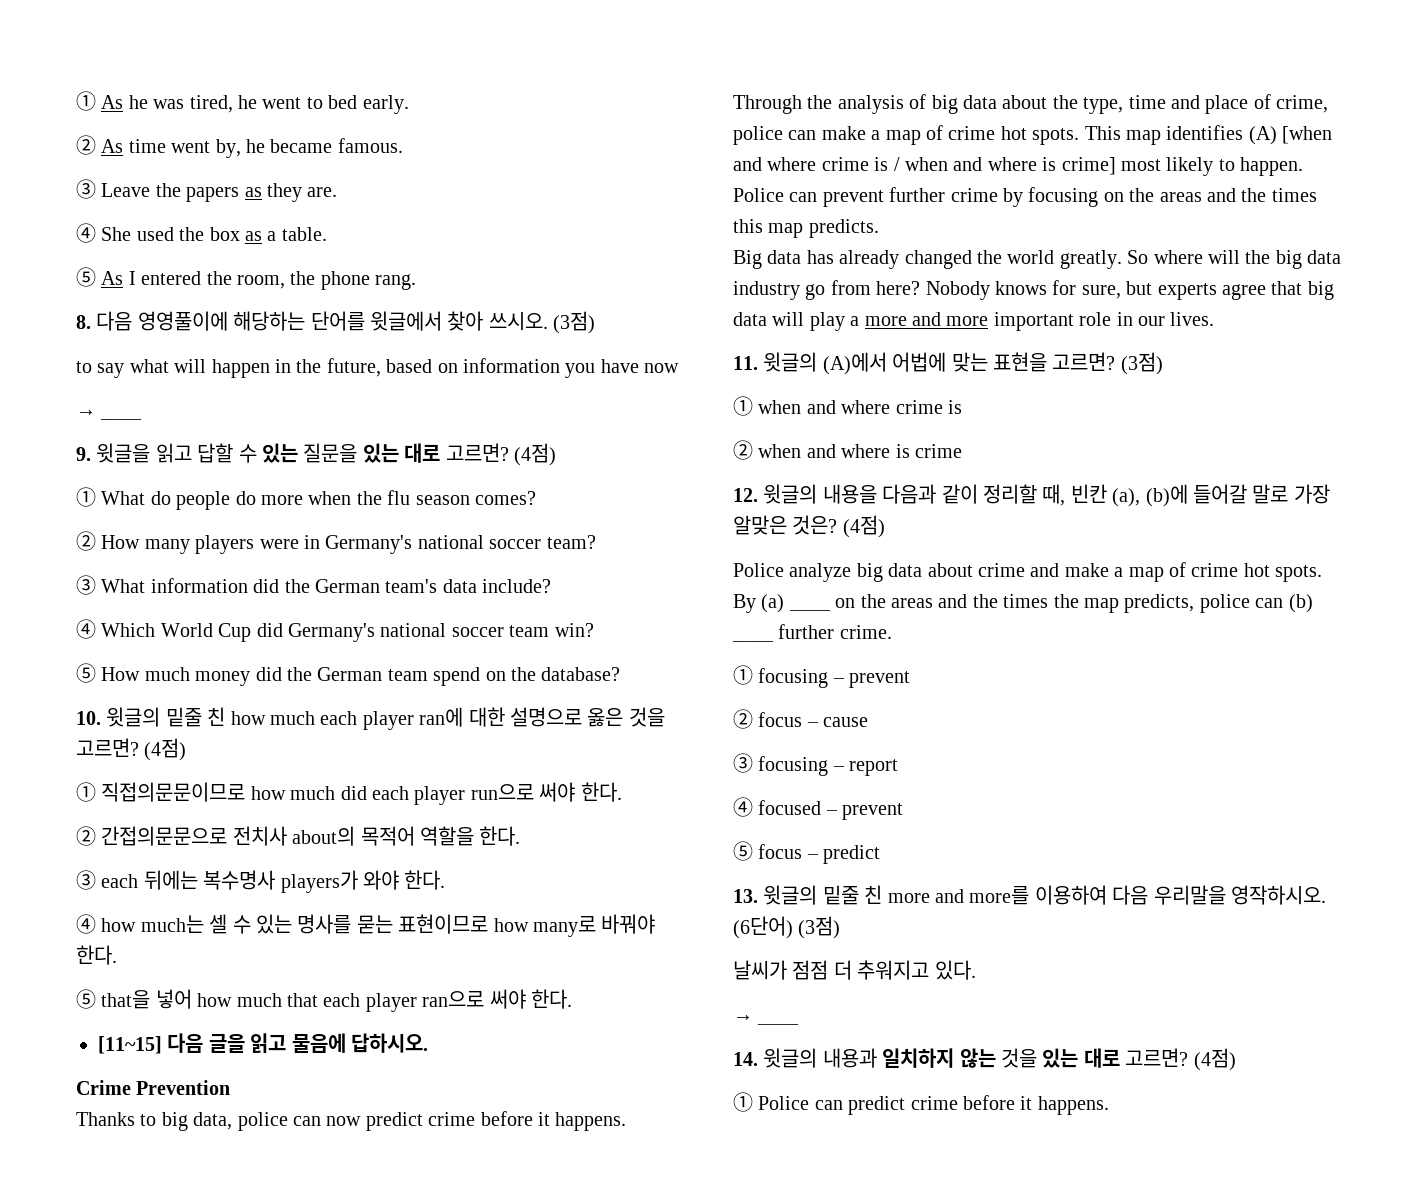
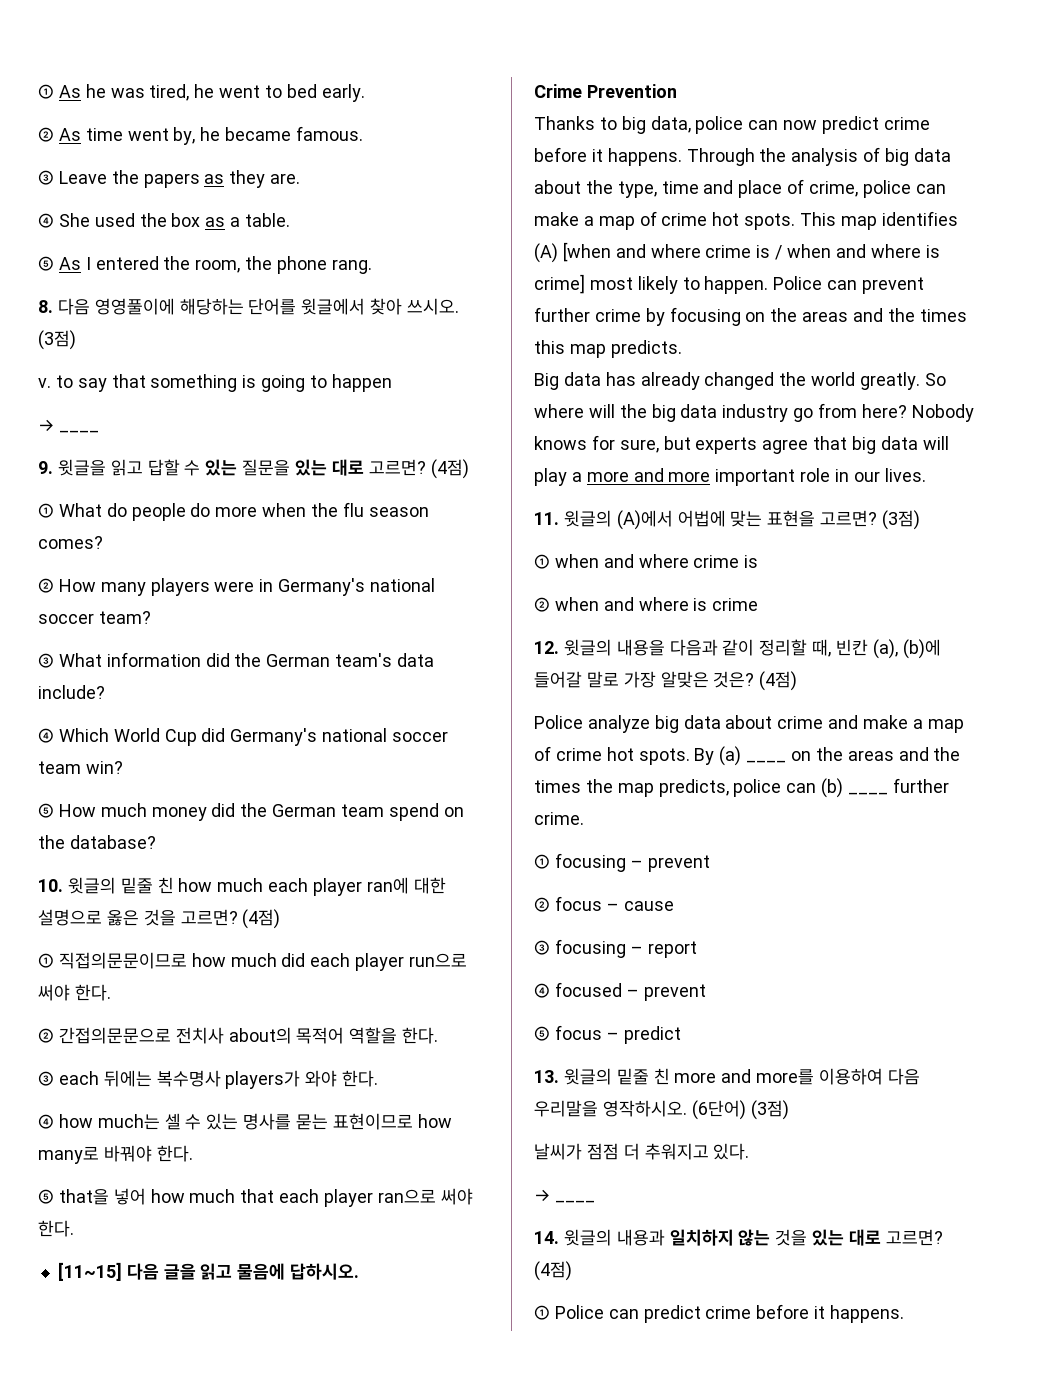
(596, 322) none -> [38,378,51,388] v.
[129,358,680,378] what will happen in the future, based on information you have now -> [111,374,392,392] that something is going to happen

